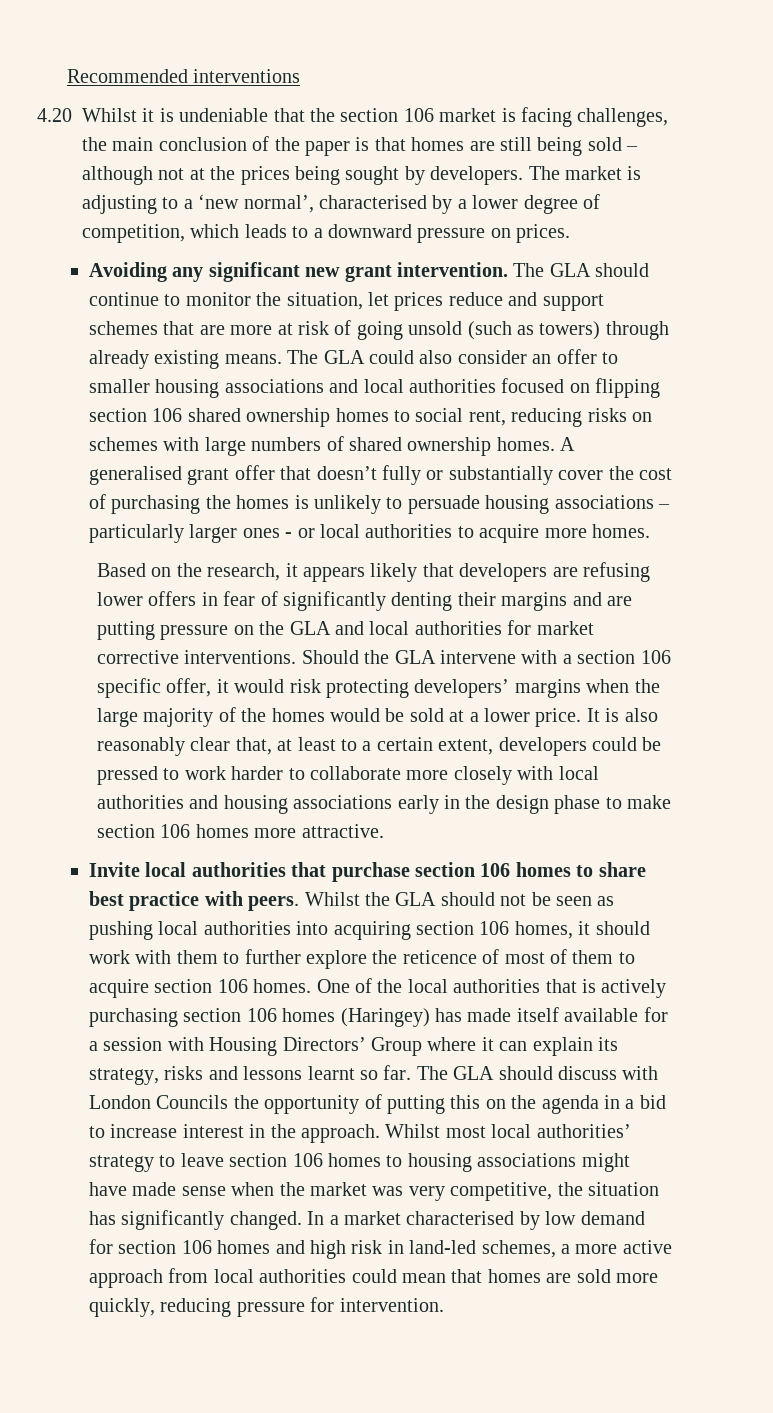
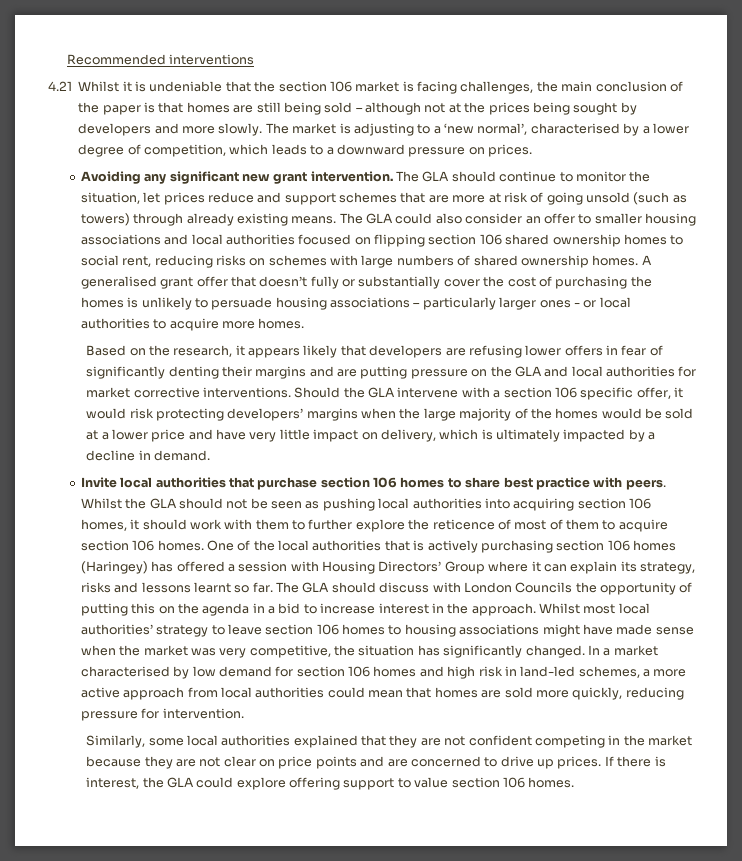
[37,108,72,122] 4.20 -> [48,81,72,91] 4.21
[430,166,524,185] developers. -> [78,123,263,136] developers and more slowly.
[535,708,658,727] [96,737,662,756] [96,766,599,785] [96,795,671,814] [96,824,384,838] price. It is also reasonably clear that, at least to a certain extent, developers could be pressed to work harder to collaborate more closely with local authorities and housing associations early in the design phase to make section 106 homes more attractive. -> [151,429,656,442] [86,450,210,461] price and have very little impact on delivery, which is ultimately impacted by a decline in demand.
[467,1007,668,1022] made itself available for -> [176,561,225,572] offered
(444, 1305) none -> [86,735,693,748] [86,756,666,769] [86,777,575,790] // Similarly, some local authorities explained that they are not confident competing in the market because they are not clear on price points and are concerned to drive up prices. If there is interest, the GLA could explore offering support to value section 106 homes.

